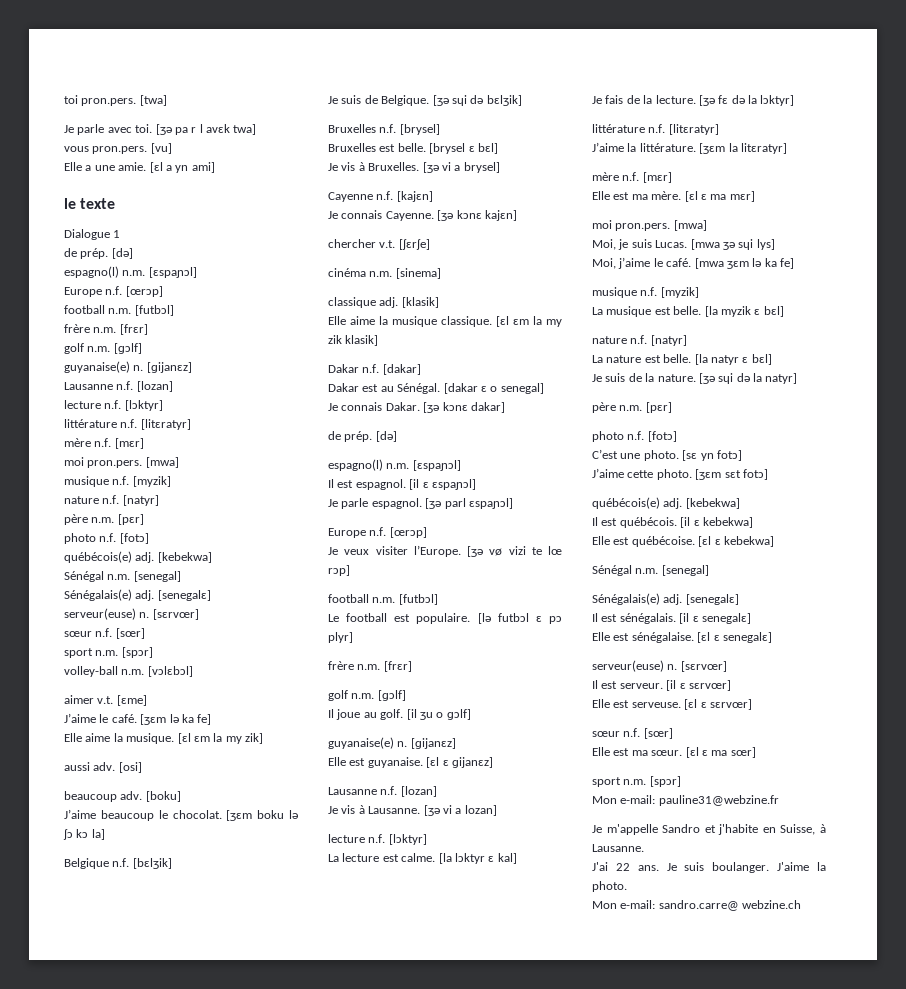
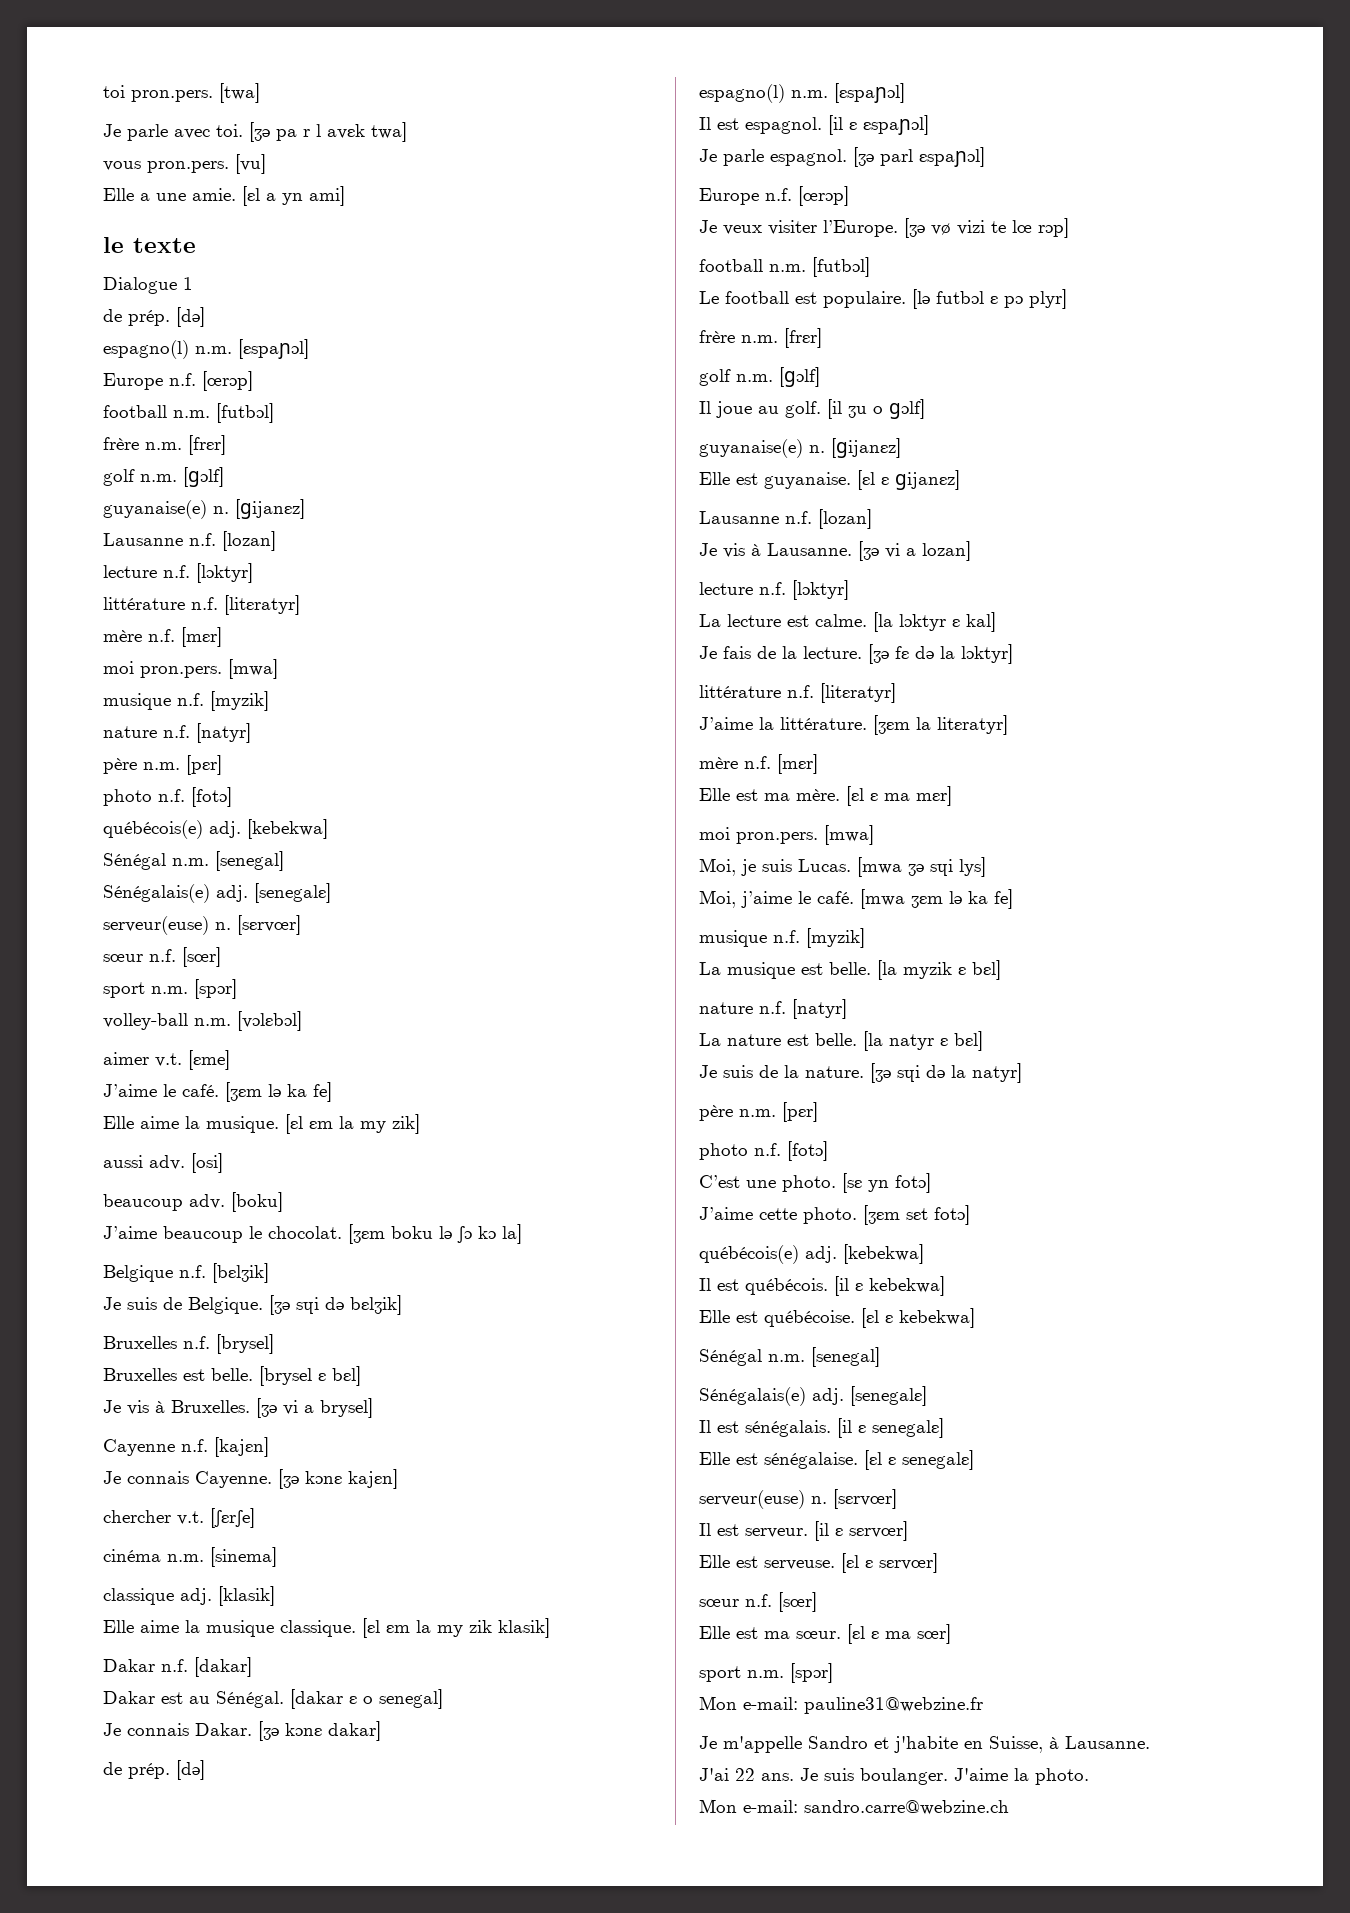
[658,900,802,911] sandro.carre@ webzine.ch -> [804,1800,1009,1815] sandro.carre@webzine.ch

